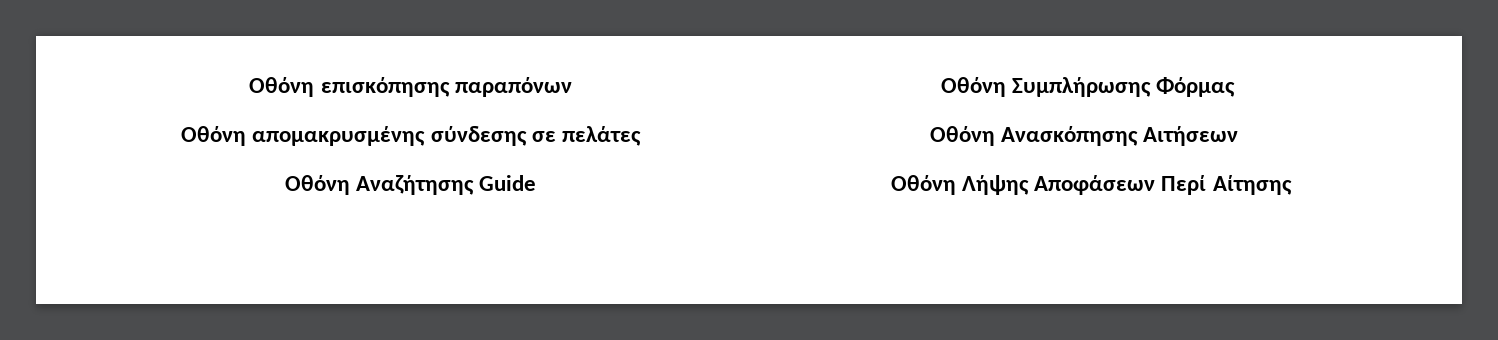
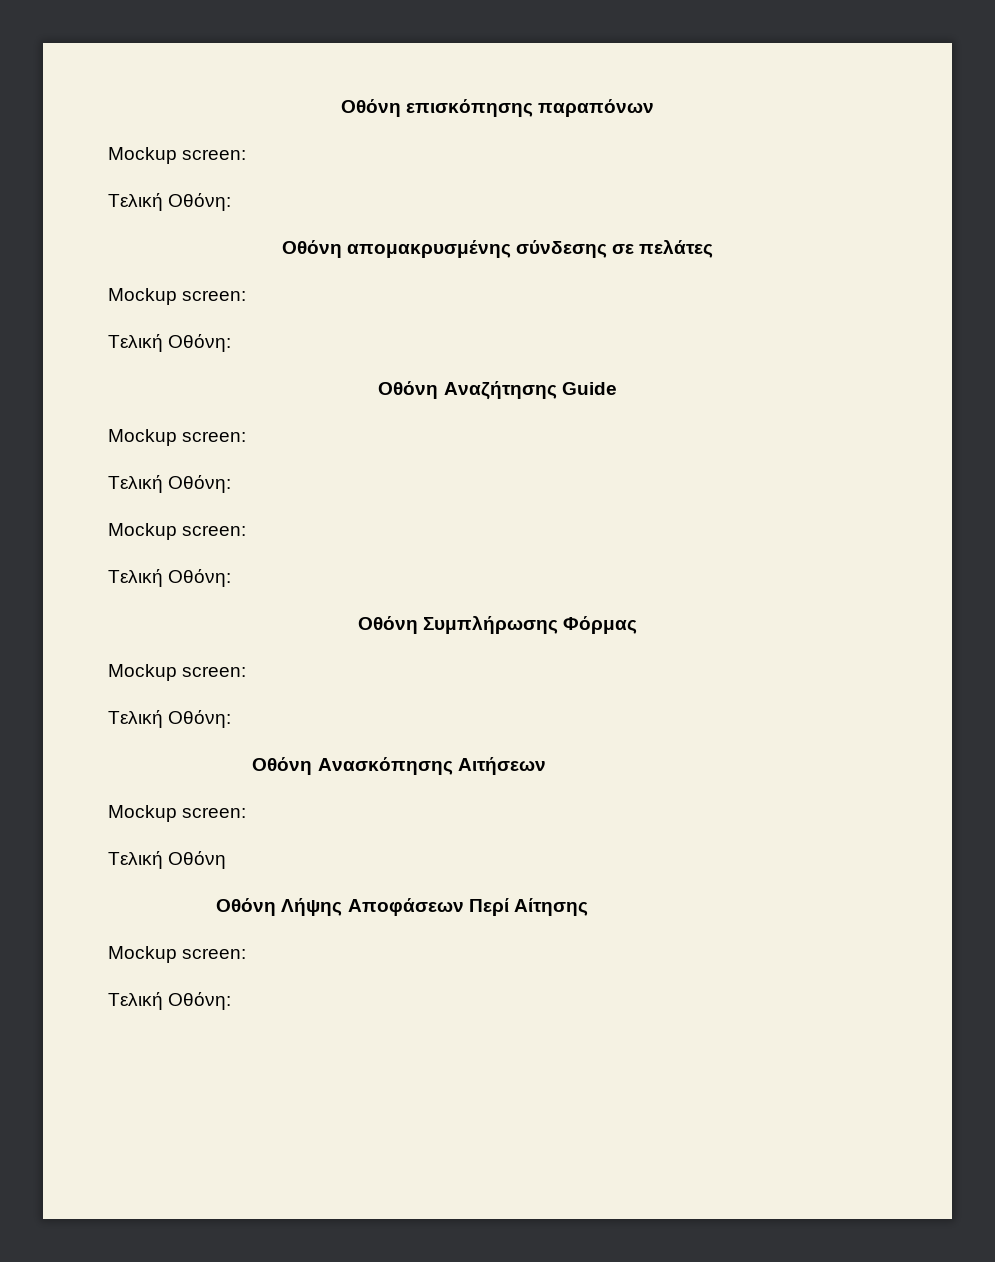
(572, 87) none -> [108,147,247,164] [108,193,232,211] // Mockup screen: // Τελική Οθόνη:
(641, 136) none -> [108,288,247,305] [108,334,232,352] // Mockup screen: // Τελική Οθόνη:
(537, 183) none -> [108,429,247,446] [108,475,232,493] [108,523,247,540] [108,569,232,587] // Mockup screen: // Τελική Οθόνη: // Mockup screen: // Τελική Οθόνη:
(1236, 87) none -> [108,664,247,681] [108,710,232,728] // Mockup screen: // Τελική Οθόνη:
(1239, 136) none -> [108,805,247,822] [108,851,227,869] // Mockup screen: // Τελική Οθόνη
(1292, 185) none -> [108,946,247,963] [108,992,232,1010] // Mockup screen: // Τελική Οθόνη:

